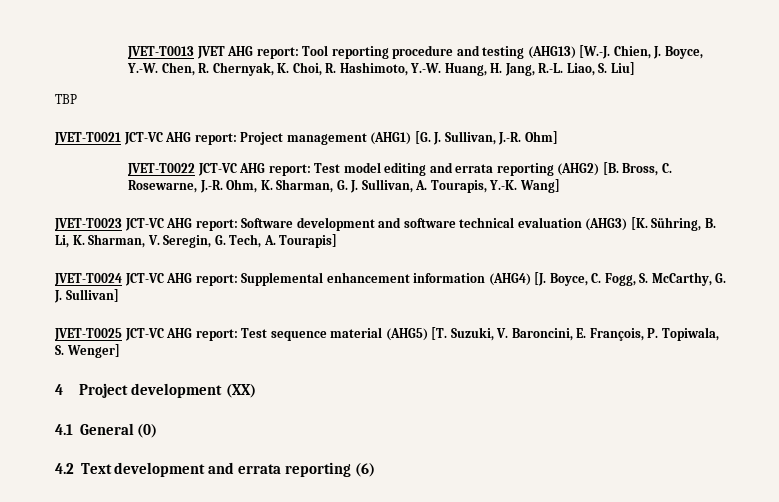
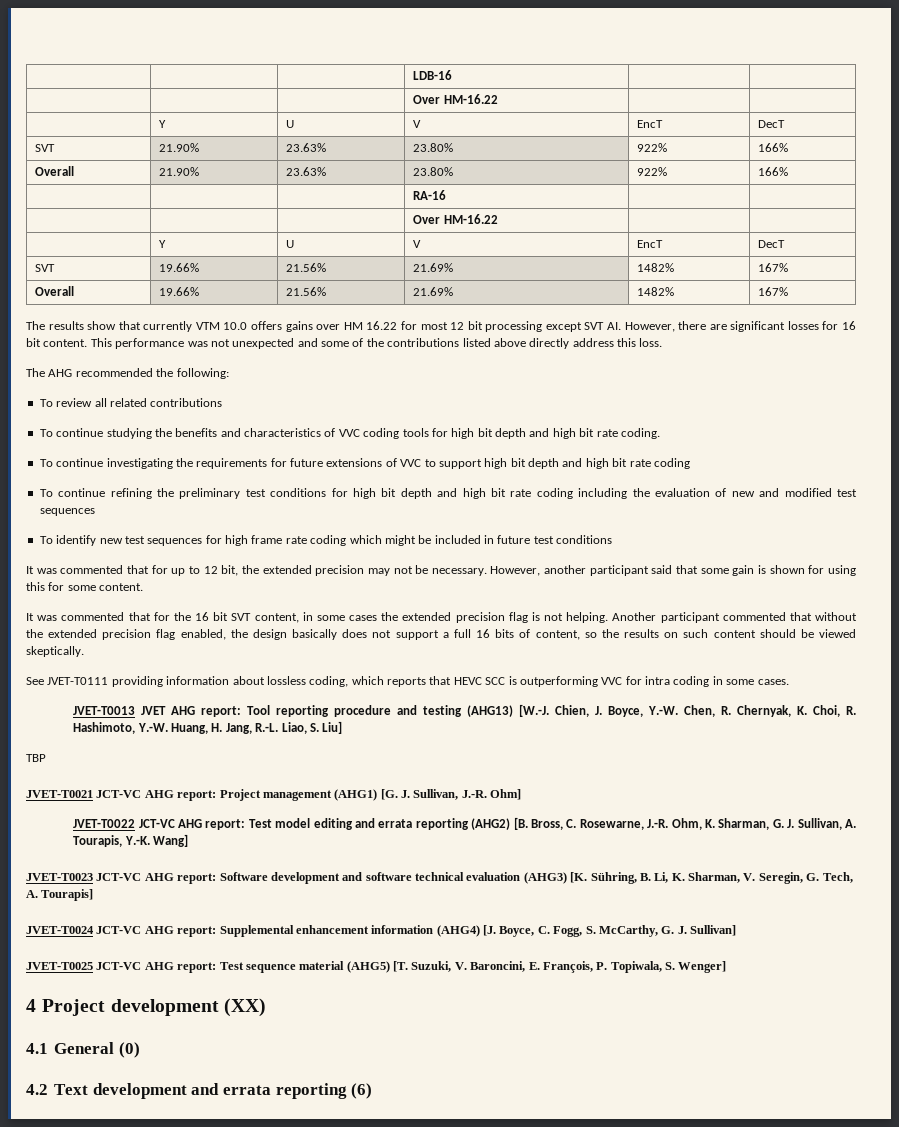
(127, 52) none -> [413,70,453,80] [413,94,498,104] [159,120,167,128] [286,120,295,128] [413,120,422,128] [637,120,664,128] [758,120,786,128] [35,144,56,152] [159,143,200,152] [286,143,327,152] [413,143,454,152] [637,143,668,152] [758,143,789,152] [35,166,75,176] [159,167,200,176] [286,167,327,176] [413,167,454,176] [637,167,668,176] [758,167,789,176] [413,190,447,200] [413,214,498,224] [159,240,167,248] [286,240,295,248] [413,240,422,248] [637,240,664,248] [758,240,786,248] [35,264,56,272] [159,263,200,272] [286,263,327,272] [413,263,454,272] [637,263,675,272] [758,263,789,272] [35,286,75,296] [159,287,200,296] [286,287,327,296] [413,287,454,296] [637,287,675,296] [758,287,789,296] [26,321,857,332] [26,338,663,349] [26,368,229,379] [39,398,223,407] [39,428,660,439] [39,458,690,469] [39,488,858,499] [39,508,95,516] [39,535,613,546] [26,565,857,576] [26,582,144,591] [26,612,857,623] [26,629,856,640] [26,646,84,657] [26,676,789,687] | | | LDB-16 | | // | | | Over HM-16.22 | | // | Y | U | V | EncT | DecT // SVT | 21.90% | 23.63% | 23.80% | 922% | 166% // Overall | 21.90% | 23.63% | 23.80% | 922% | 166% // | | | RA-16 | | // | | | Over HM-16.22 | | // | Y | U | V | EncT | DecT // SVT | 19.66% | 21.56% | 21.69% | 1482% | 167% // Overall | 19.66% | 21.56% | 21.69% | 1482% | 167% // The results show that currently VTM 10.0 offers gains over HM 16.22 for most 12 bit processing except SVT AI. However, there are significant losses for 16 bit content. This performance was not unexpected and some of the contributions listed above directly address this loss. // The AHG recommended the following: // To review all related contributions // To continue studying the benefits and characteristics of VVC coding tools for high bit depth and high bit rate coding. // To continue investigating the requirements for future extensions of VVC to support high bit depth and high bit rate coding // To continue refining the preliminary test conditions for high bit depth and high bit rate coding including the evaluation of new and modified test sequences // To identify new test sequences for high frame rate coding which might be included in future test conditions // It was commented that for up to 12 bit, the extended precision may not be necessary. However, another participant said that some gain is shown for using this for some content. // It was commented that for the 16 bit SVT content, in some cases the extended precision flag is not helping. Another participant commented that without the extended precision flag enabled, the design basically does not support a full 16 bits of content, so the results on such content should be viewed skeptically. // See JVET-T0111 providing information about lossless coding, which reports that HEVC SCC is outperforming VVC for intra coding in some cases. //

